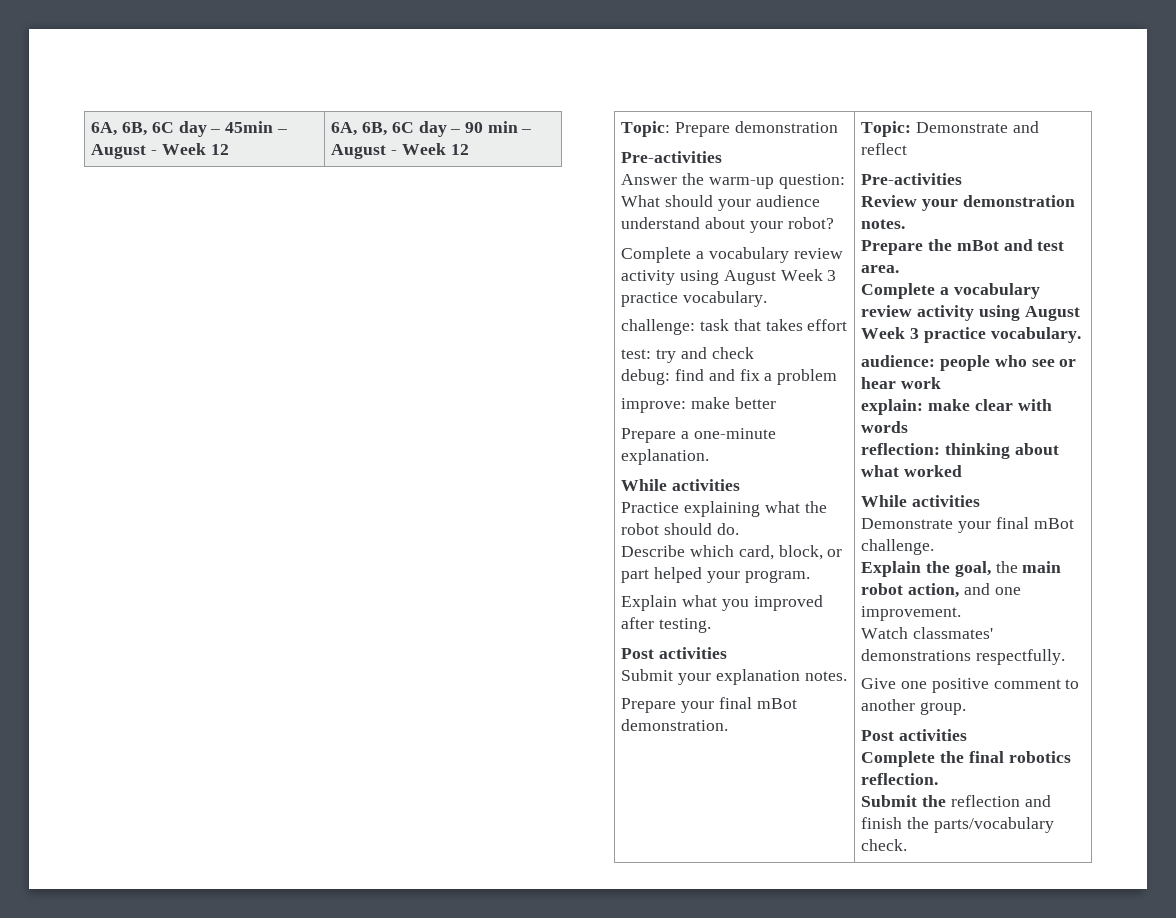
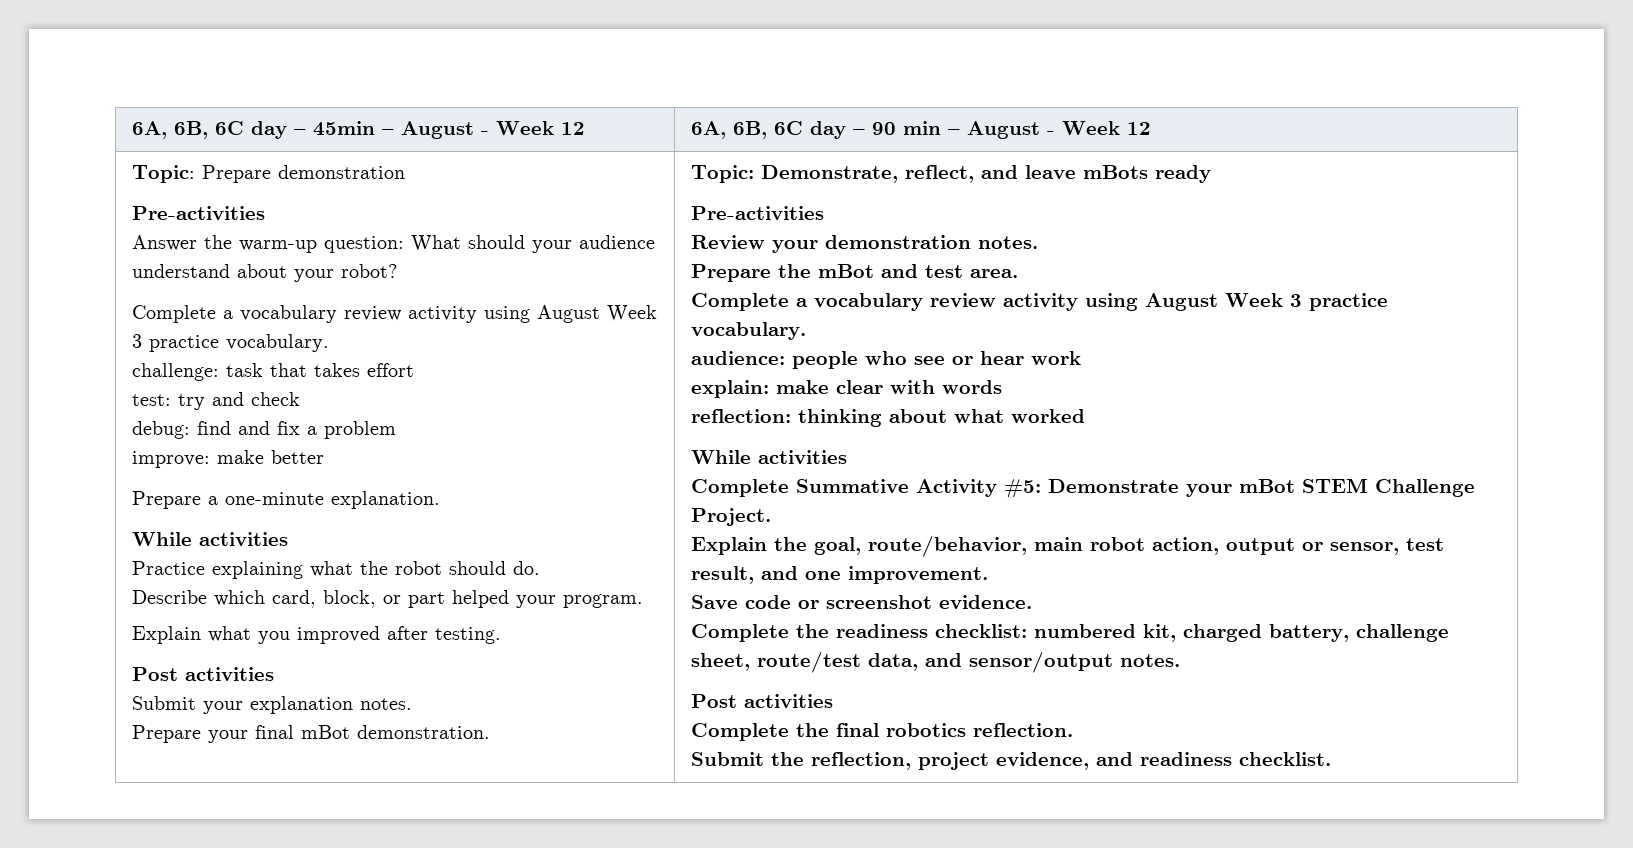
[916,121,1039,133] [861,143,908,155] Demonstrate and reflect -> [760,165,1211,183] Demonstrate, reflect, and leave mBots ready
[861,517,1074,533] [861,539,935,555] Demonstrate your final mBot challenge. -> [690,478,1475,498] [690,508,771,526] Complete Summative Activity #5: Demonstrate your mBot STEM Challenge Project.
[995,561,1018,573] the -> [867,536,1027,557] route/behavior,
[963,583,1021,595] [861,606,962,621] [861,627,994,639] [861,649,1066,665] [861,678,1080,693] [861,699,967,715] and one improvement. // Watch classmates' demonstrations respectfully. // Give one positive comment to another group. -> [1225,538,1444,555] [690,566,988,584] [690,595,1032,609] [690,624,1449,642] [690,652,1180,673] output or sensor, test result, and one improvement. // Save code or screenshot evidence. // Complete the readiness checklist: numbered kit, charged battery, challenge sheet, route/test data, and sensor/output notes.
[950,795,1051,807] [861,817,1054,833] [861,839,908,851] reflection and finish the parts/vocabulary check. -> [810,752,1331,770] reflection, project evidence, and readiness checklist.

